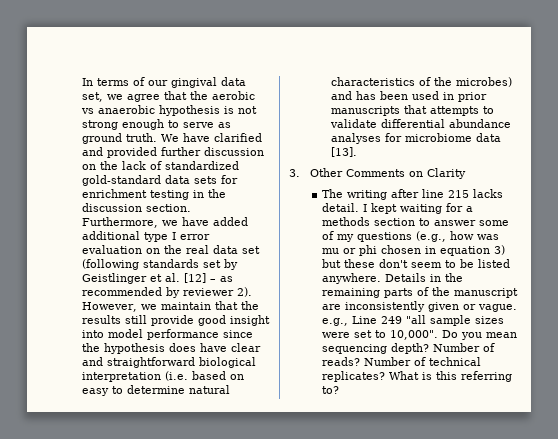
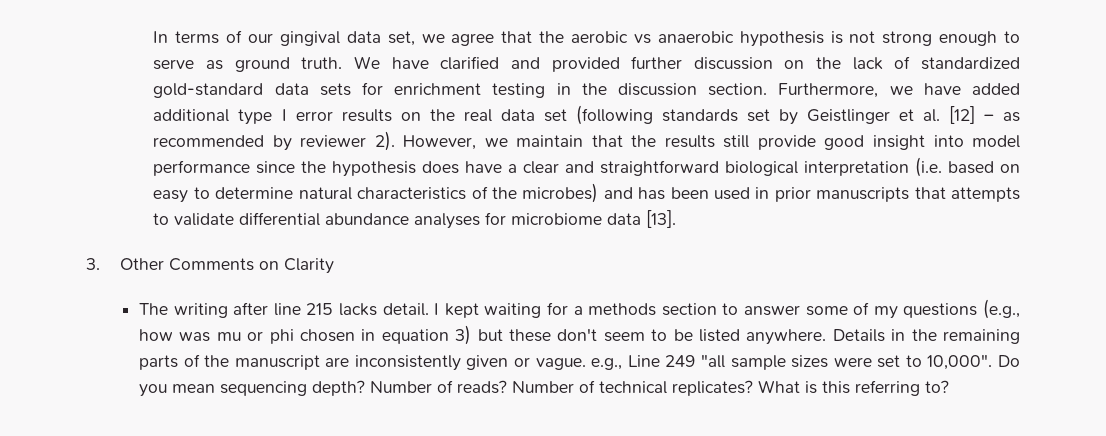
[81,245,142,254] evaluation -> [341,109,392,122] results
(227, 347) none -> [508,164,518,173] a

